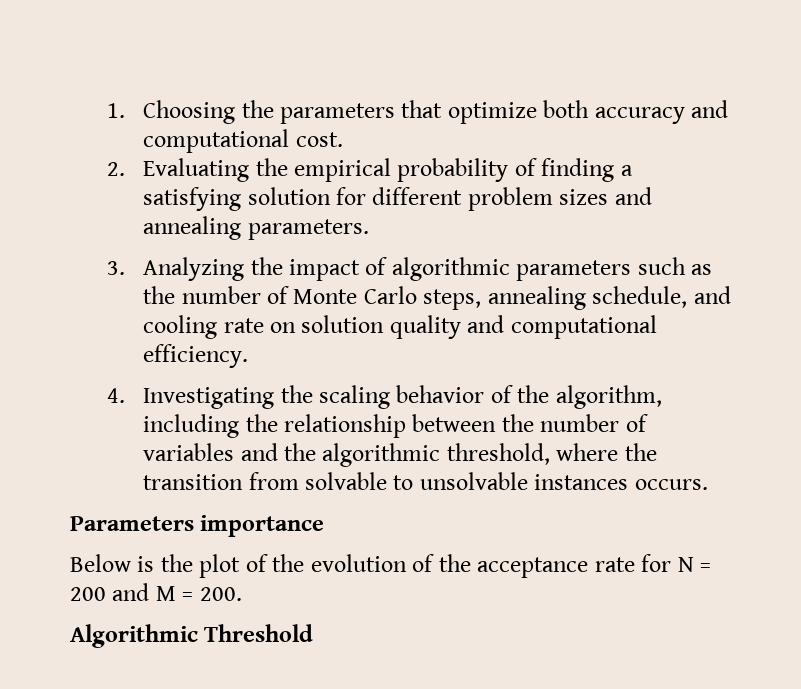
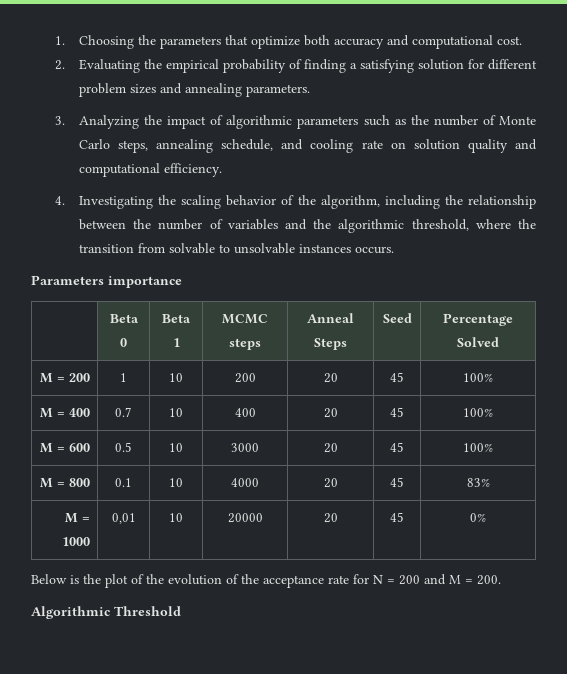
(325, 526) none -> [109,314,139,323] [120,338,127,347] [162,314,191,323] [172,338,180,347] [222,314,268,324] [229,338,261,350] [307,313,354,323] [314,338,347,350] [382,313,412,323] [443,313,513,326] [457,337,499,347] [39,373,90,383] [120,373,127,382] [169,373,183,382] [234,373,256,383] [323,373,338,383] [390,372,404,382] [463,373,493,382] [39,408,90,418] [115,407,132,417] [169,408,183,417] [234,408,256,417] [323,408,338,418] [390,407,404,417] [463,408,493,417] [39,443,90,453] [115,442,132,452] [169,443,183,452] [231,443,259,452] [323,443,338,453] [390,442,404,452] [463,443,493,452] [39,478,90,488] [115,478,132,487] [169,478,183,487] [231,478,259,487] [323,478,338,488] [390,477,404,487] [466,478,490,487] [64,513,90,523] [61,537,90,546] [111,513,136,524] [169,513,183,522] [227,513,263,523] [323,513,338,523] [390,512,404,522] [470,513,486,522] // | Beta 0 | Beta 1 | MCMC steps | Anneal Steps | Seed | Percentage Solved // M = 200 | 1 | 10 | 200 | 20 | 45 | 100% // M = 400 | 0.7 | 10 | 400 | 20 | 45 | 100% // M = 600 | 0.5 | 10 | 3000 | 20 | 45 | 100% // M = 800 | 0.1 | 10 | 4000 | 20 | 45 | 83% // M = 1000 | 0,01 | 10 | 20000 | 20 | 45 | 0%

